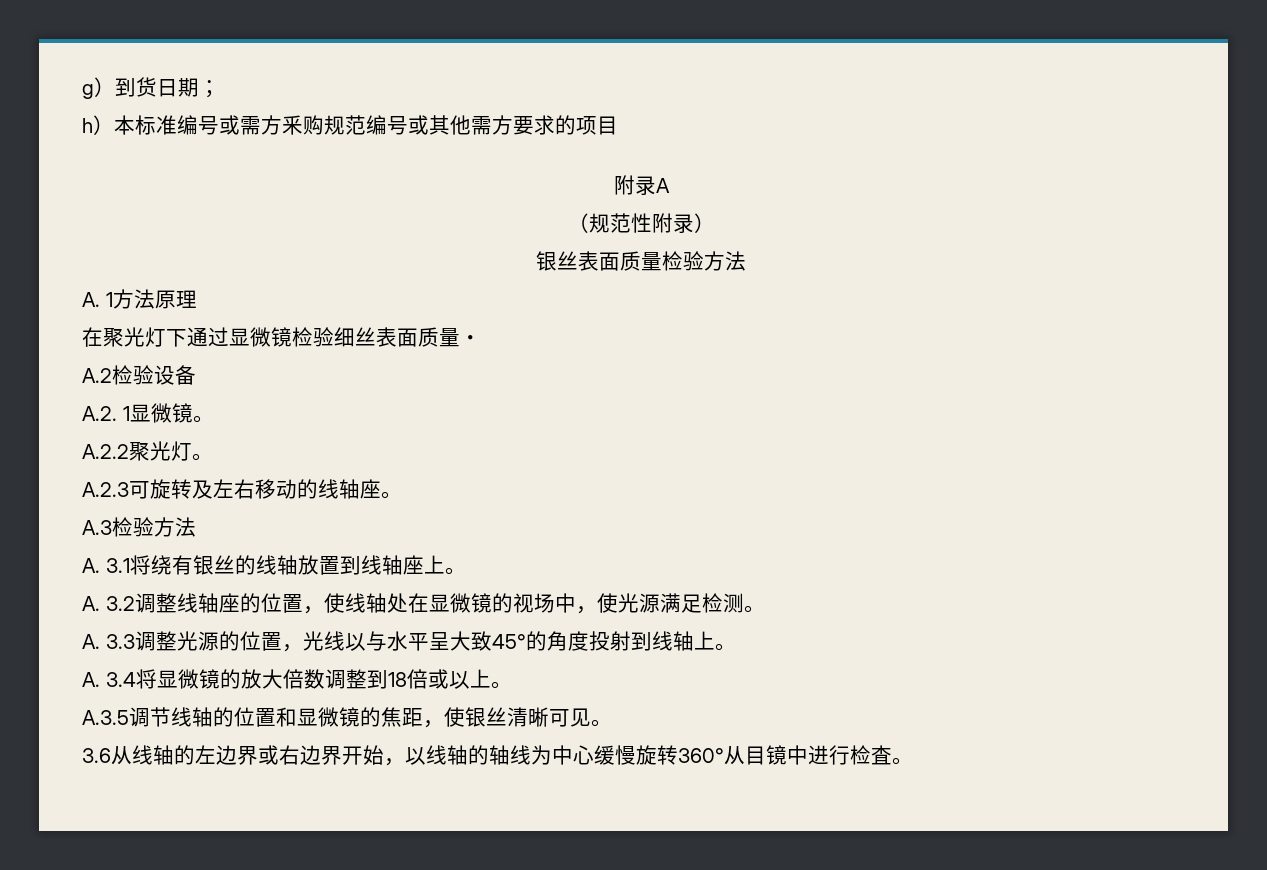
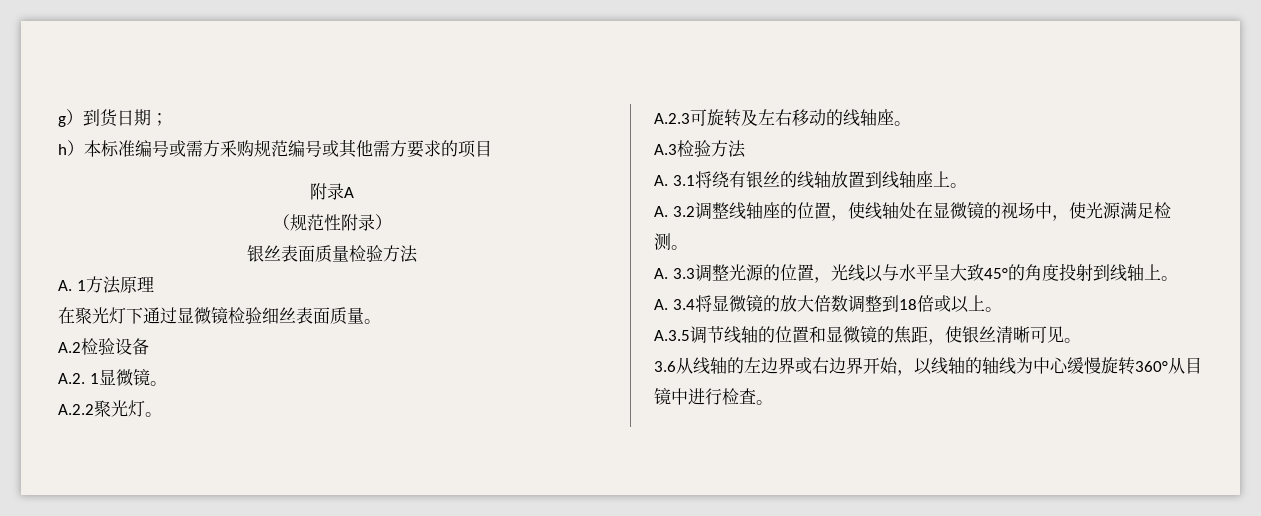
[460,335,481,345] ・ -> [364,319,381,324] 。

